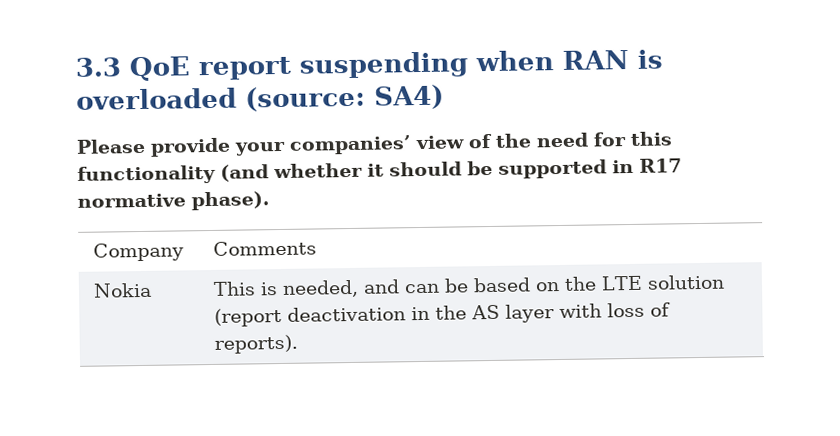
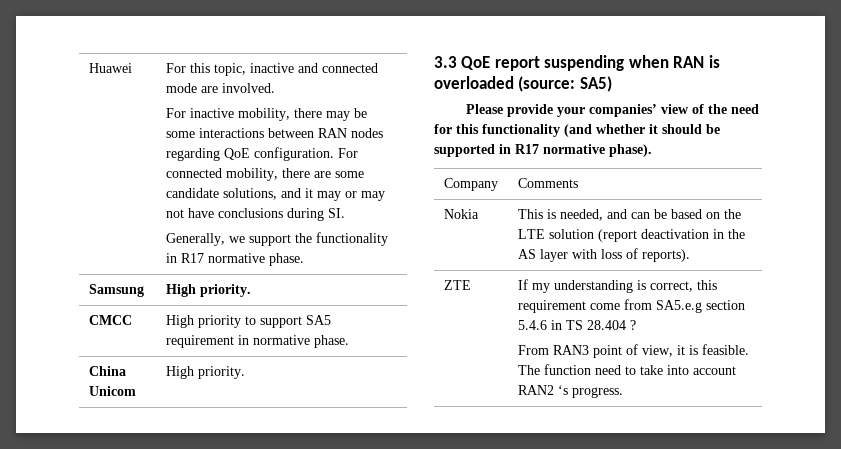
(75, 67) none -> [88,63,132,73] [165,63,378,76] [165,83,275,93] [165,108,367,121] [165,128,383,138] [165,147,358,161] [165,168,364,181] [165,188,385,201] [165,208,345,221] [165,232,388,246] [165,253,304,266] [88,284,144,297] [165,284,251,297] [88,315,132,325] [165,315,331,328] [165,335,349,348] [88,366,126,376] [88,386,136,396] [165,366,245,379] Huawei | For this topic, inactive and connected mode are involved. // For inactive mobility, there may be some interactions between RAN nodes regarding QoE configuration. For connected mobility, there are some candidate solutions, and it may or may not have conclusions during SI. // Generally, we support the functionality in R17 normative phase. // Samsung | High priority. // CMCC | High priority to support SA5 requirement in normative phase. // China Unicom | High priority. //
[374,84,444,110] SA4) -> [579,76,612,92] SA5)
(298, 344) none -> [443,280,471,290] [517,279,717,293] [517,299,745,313] [517,320,636,330] [517,344,749,358] [517,364,736,375] [517,385,623,398] // ZTE | If my understanding is correct, this requirement come from SA5.e.g section 5.4.6 in TS 28.404 ? // From RAN3 point of view, it is feasible. The function need to take into account RAN2 ‘s progress.

